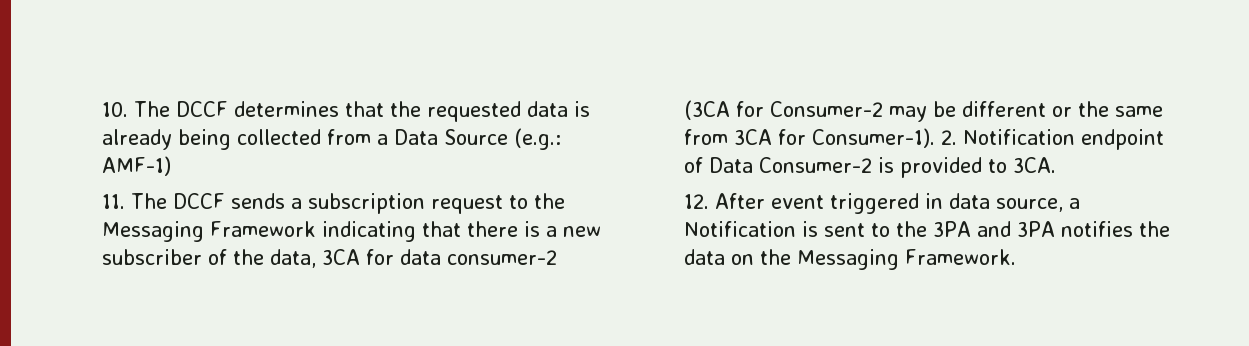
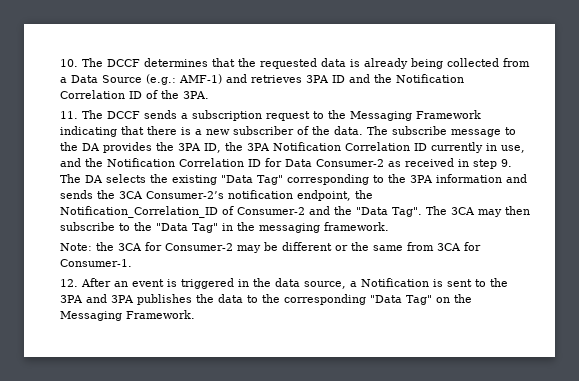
(172, 166) none -> [226,74,465,83] [60,90,210,99] and retrieves 3PA ID and the Notification Correlation ID of the 3PA.
[270,249,558,268] [684,100,731,120] data, 3CA for data consumer-2 (3CA -> [334,126,517,137] [60,142,526,153] [60,158,513,169] [60,174,528,185] [60,190,374,201] [60,206,531,218] [60,222,390,233] [60,242,143,251] data. The subscribe message to the DA provides the 3PA ID, the 3PA Notification Correlation ID currently in use, and the Notification Correlation ID for Data Consumer-2 as received in step 9. The DA selects the existing "Data Tag" corresponding to the 3PA information and sends the 3CA Consumer-2’s notification endpoint, the Notification_Correlation_ID of Consumer-2 and the "Data Tag". The 3CA may then subscribe to the "Data Tag" in the messaging framework. // Note: the 3CA
[812,128,1165,150] [684,157,1057,178] Consumer-1). 2. Notification endpoint of Data Consumer-2 is provided to 3CA. -> [60,259,133,267] Consumer-1.
[771,195,825,209] event -> [114,279,178,287] an event is
(944, 201) none -> [253,278,272,287] the
[1061,221,1171,237] [684,249,726,265] notifies the data -> [137,294,433,305] publishes the data to the corresponding "Data Tag"

